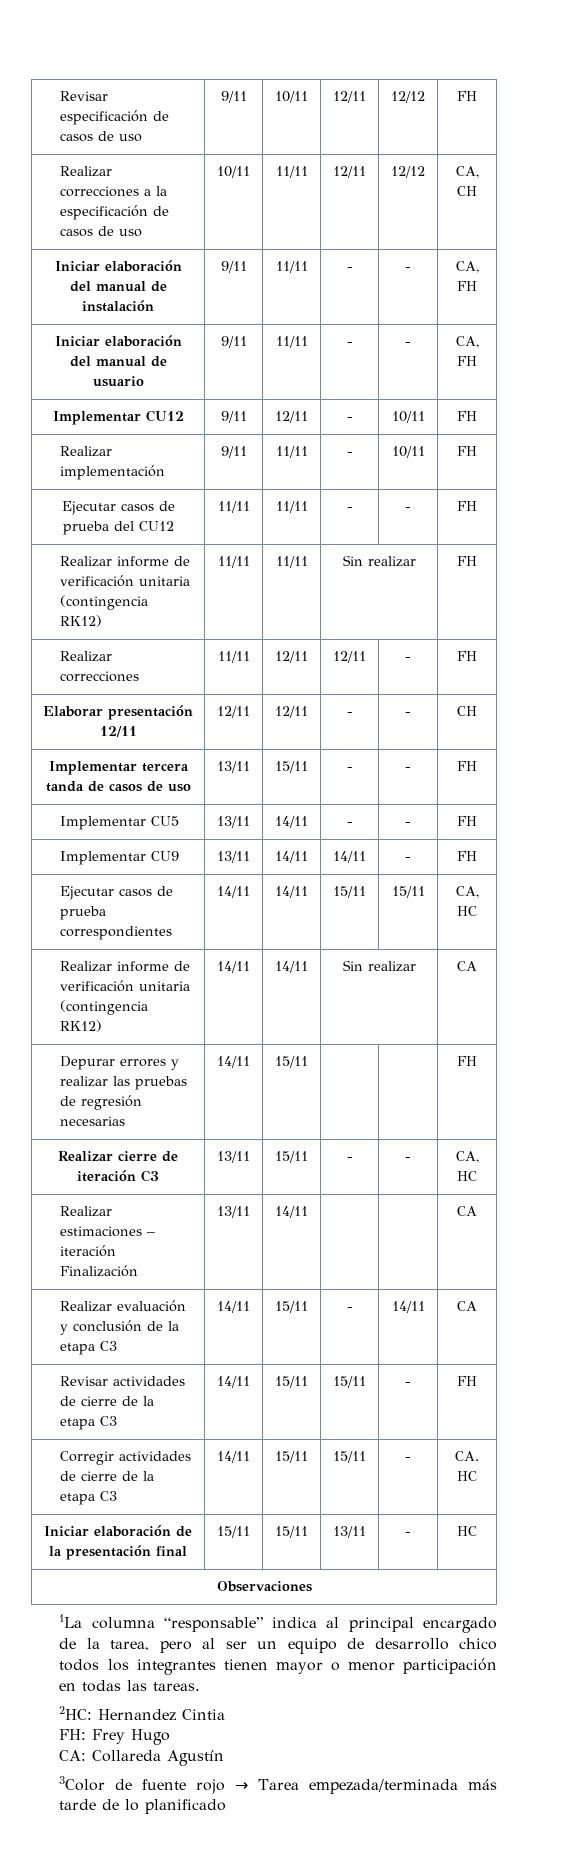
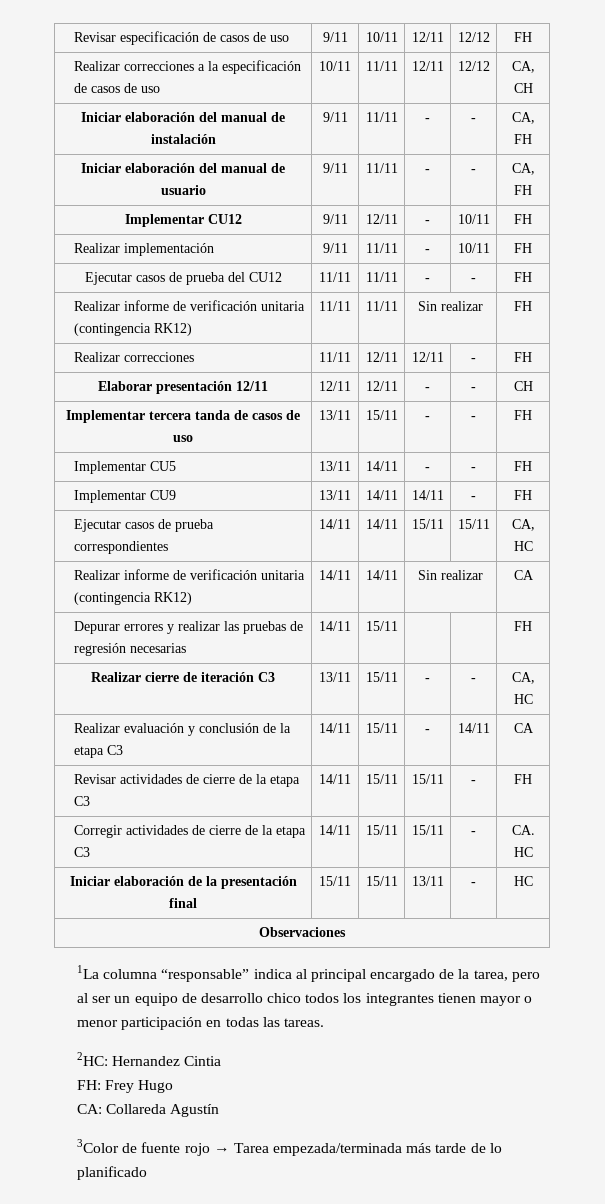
[60,1206,113,1217] [60,1226,156,1237] [60,1245,117,1257] [60,1265,139,1277] [217,1206,250,1218] [275,1206,308,1218] [457,1206,477,1216] // Realizar estimaciones – iteración Finalización | 13/11 | 14/11 | | | CA -> (533, 699) none

